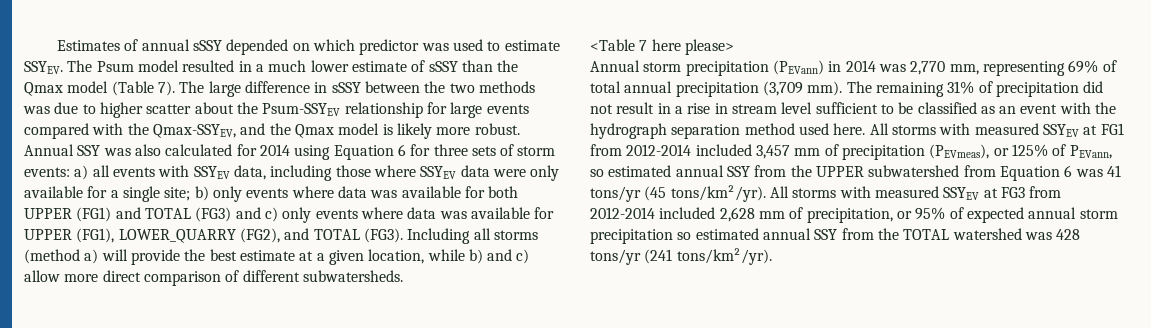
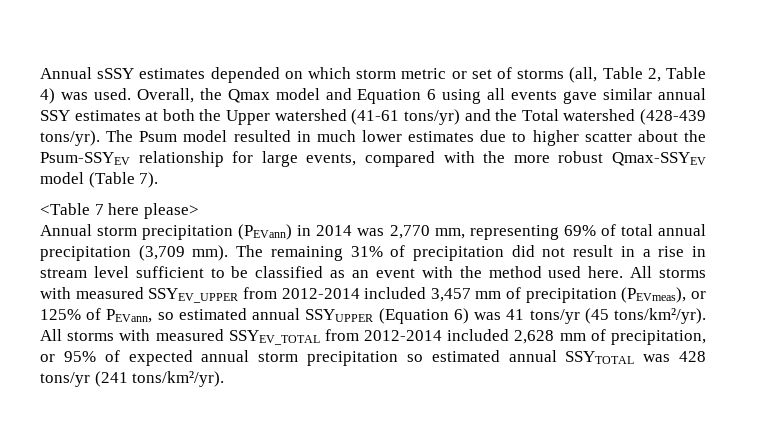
[57,39,560,55] [24,61,63,74] Estimates of annual sSSY depended on which predictor was used to estimate SSYEV. -> [40,67,706,83] [40,88,706,104] [40,109,706,125] [40,130,100,146] Annual sSSY estimates depended on which storm metric or set of storms (all, Table 2, Table 4) was used. Overall, the Qmax model and Equation 6 using all events gave similar annual SSY estimates at both the Upper watershed (41-61 tons/yr) and the Total watershed (428-439 tons/yr).
[255,64,264,72] a -> (311, 136) none
[351,60,519,72] [24,81,535,97] [23,106,50,114] estimate of sSSY than the Qmax model (Table 7). The large difference in sSSY between the two methods was -> [408,131,475,142] estimates
[486,104,529,114] events -> [306,153,357,166] events,
[152,123,520,139] [24,144,556,160] [24,165,560,181] [24,186,519,202] [24,207,555,223] [24,228,538,244] [24,249,530,265] [24,270,403,286] Qmax-SSYEV, and the Qmax model is likely more robust. Annual SSY was also calculated for 2014 using Equation 6 for three sets of storm events: a) all events with SSYEV data, including those where SSYEV data were only available for a single site; b) only events where data was available for both UPPER (FG1) and TOTAL (FG3) and c) only events where data was available for UPPER (FG1), LOWER_QUARRY (FG2), and TOTAL (FG3). Including all storms (method a) will provide the best estimate at a given location, while b) and c) allow more direct comparison of different subwatersheds. -> [513,151,707,166] [40,172,159,188] more robust Qmax-SSYEV model (Table 7).
[590,123,741,139] hydrograph separation -> (482, 272) none
[1042,123,1124,137] SSYEV at FG1 -> [148,288,239,303] SSYEV_UPPER
[726,165,1073,181] SSY from the UPPER subwatershed from Equation 6 -> [305,308,469,324] SSYUPPER (Equation 6)
[943,187,1025,200] SSYEV at FG3 -> [228,330,320,345] SSYEV_TOTAL
[814,228,1022,240] SSY from the TOTAL watershed -> [565,351,635,364] SSYTOTAL

